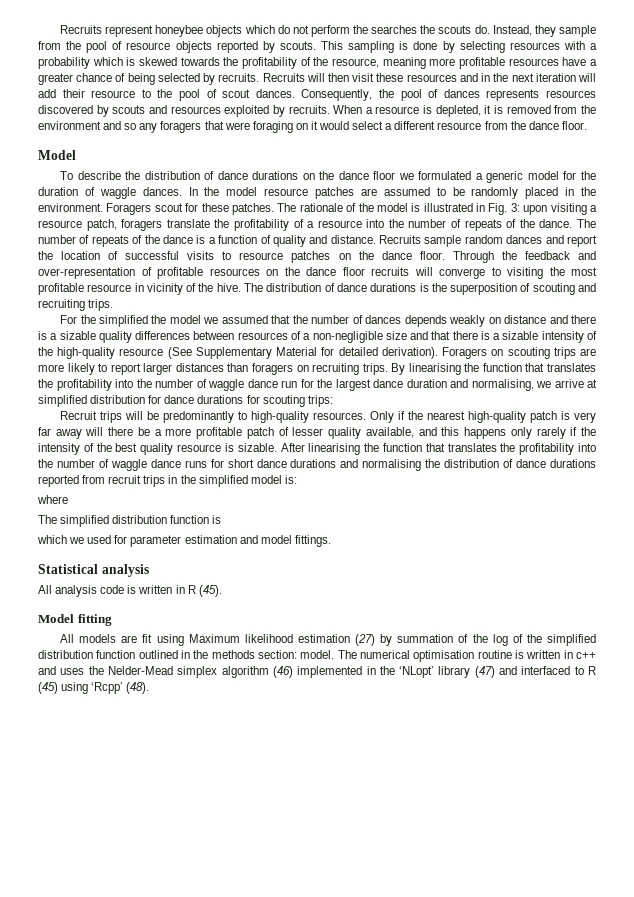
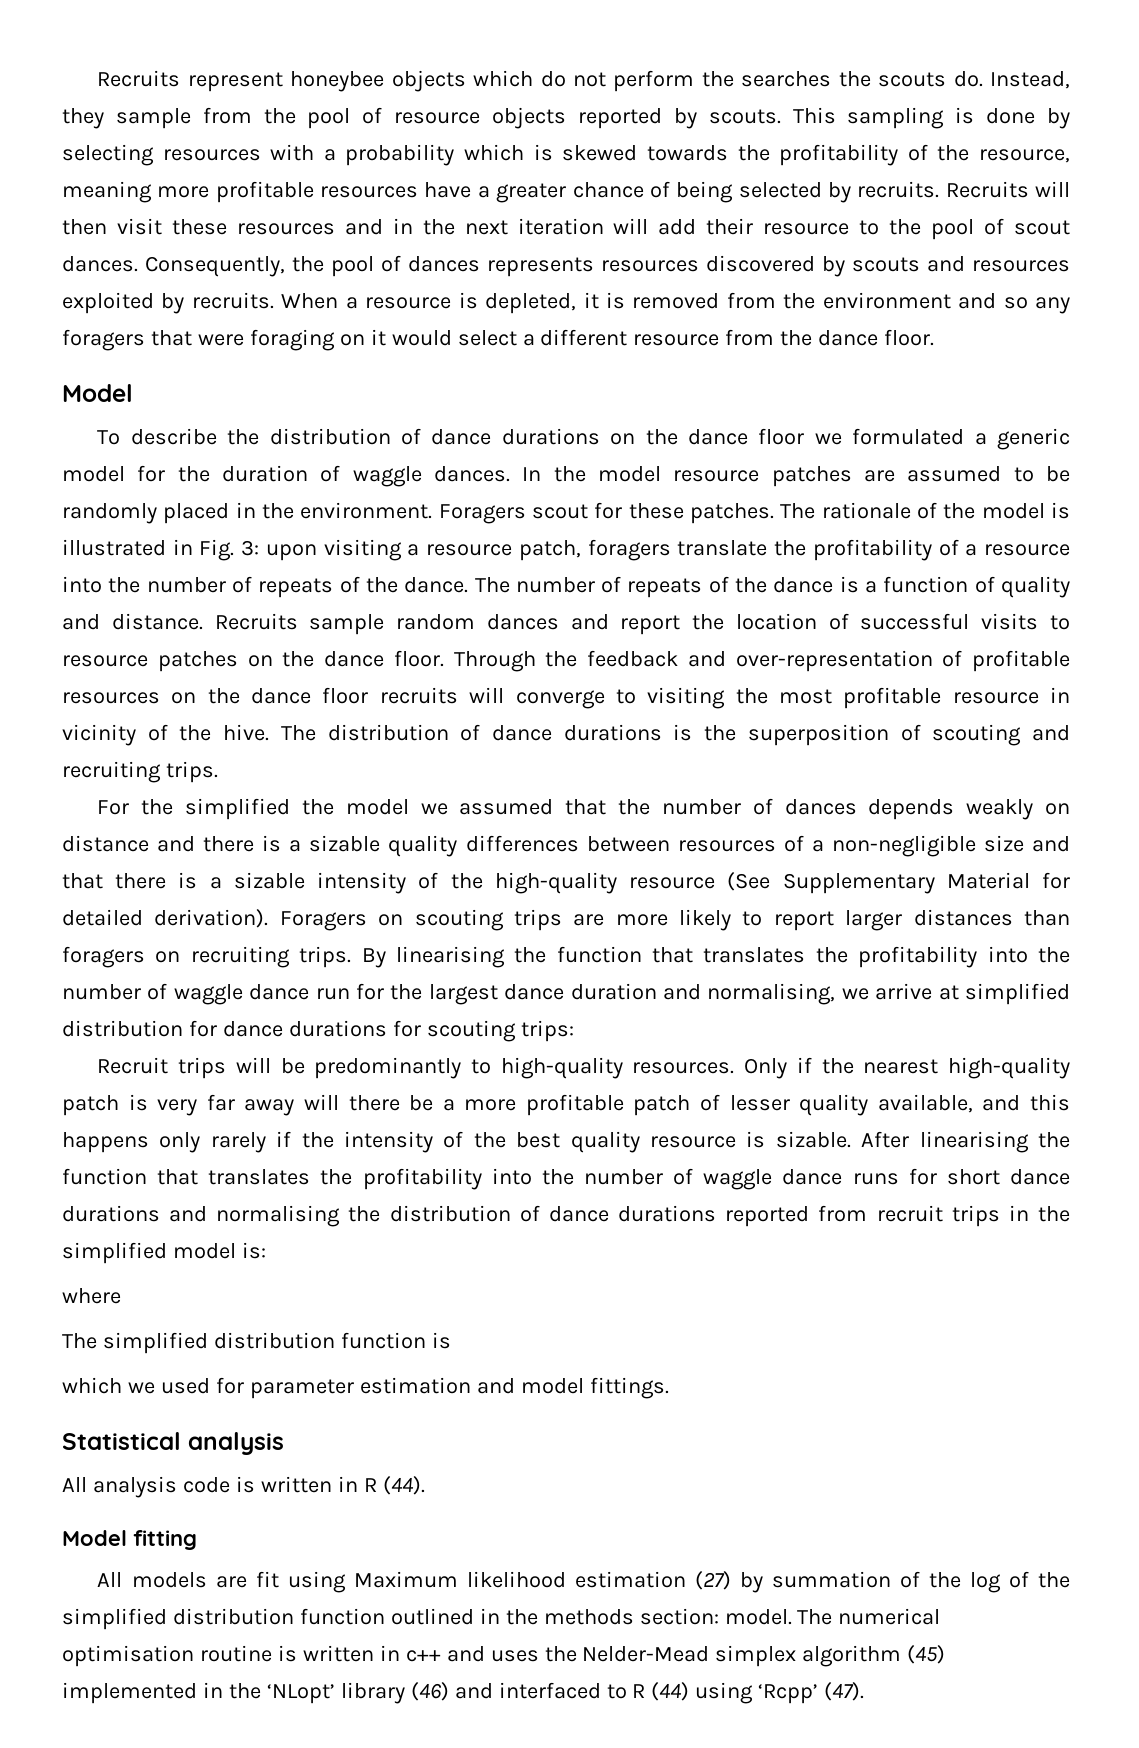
[198,585,222,597] (45). -> [382,1476,425,1495] (44).
[272,666,293,678] (46) -> [907,1645,946,1664] (45)
[474,666,495,678] (47) -> [410,1682,449,1701] (46)
[38,682,58,694] (45) -> [651,1682,690,1701] (44)
[126,682,150,694] (48). -> [824,1682,865,1701] (47).

